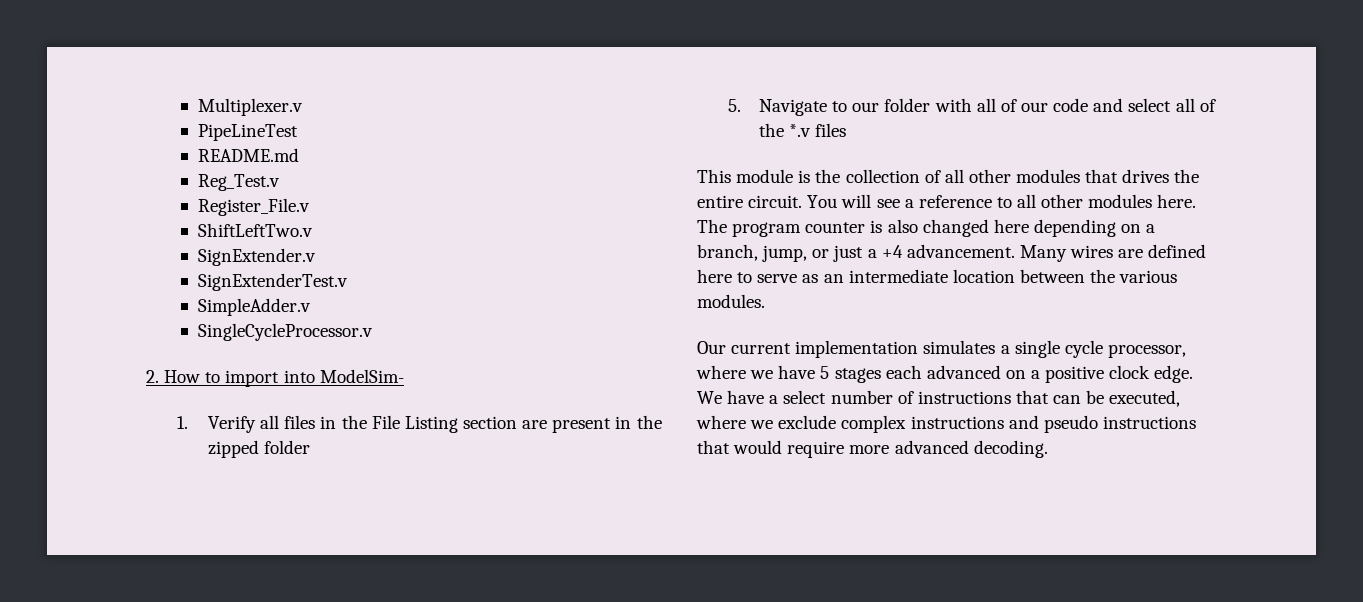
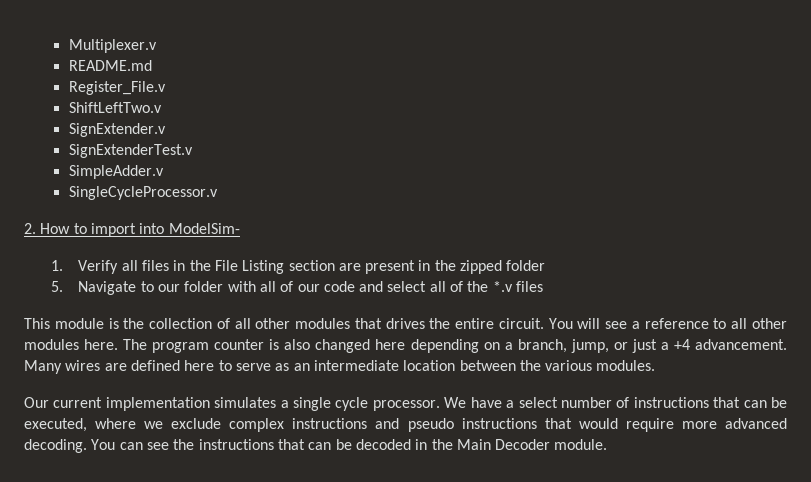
[197,124,298,141] // PipeLineTest -> (157, 46) none
[197,174,280,191] // Reg_Test.v -> (152, 65) none
[1107,344,1186,358] [696,365,1194,383] processor, where we have 5 stages each advanced on a positive clock edge. -> [372,400,440,411] processor.
(1048, 449) none -> [91,439,608,450] You can see the instructions that can be decoded in the Main Decoder module.

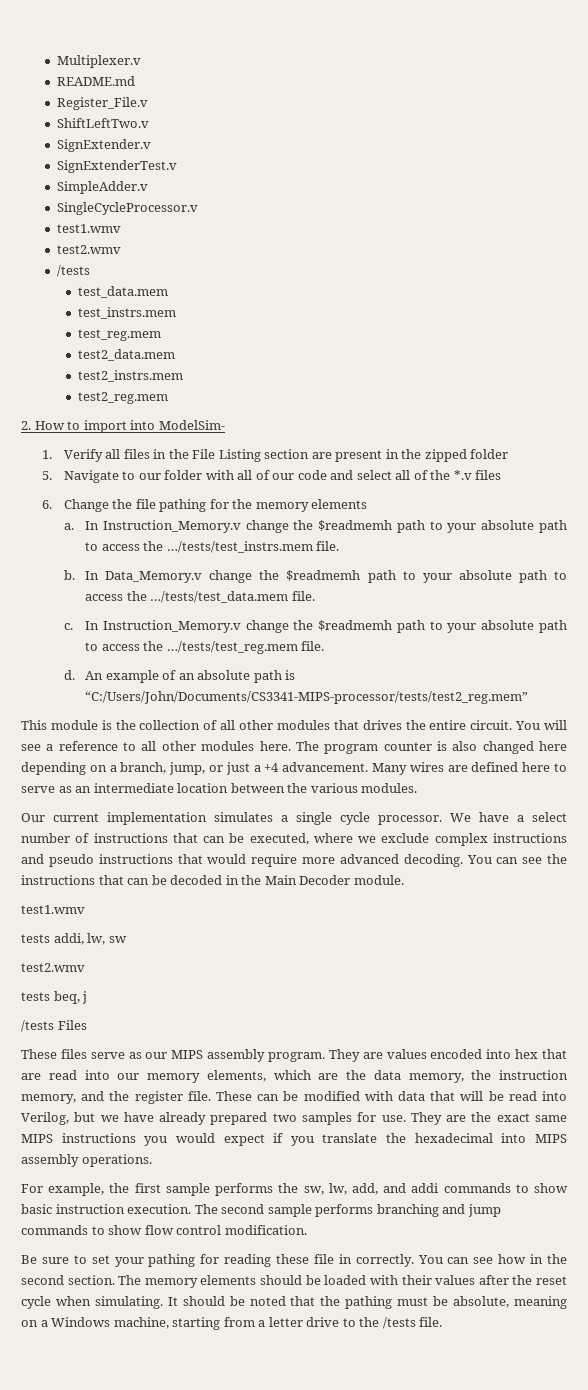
(218, 193) none -> [56,224,121,233] [56,245,121,254] [56,265,90,277] [78,286,169,298] [78,307,177,319] [78,329,162,341] [78,349,176,361] [78,370,184,382] [78,392,169,404] // test1.wmv // test2.wmv // /tests // test_data.mem // test_instrs.mem // test_reg.mem // test2_data.mem // test2_instrs.mem // test2_reg.mem
(544, 286) none -> [42,499,368,512] [63,520,568,533] [85,541,340,553] [63,570,567,583] [85,591,315,603] [63,620,568,633] [85,641,325,654] [63,670,296,683] [85,691,529,704] // 6. Change the file pathing for the memory elements // a. In Instruction_Memory.v change the $readmemh path to your absolute path to access the …/tests/test_instrs.mem file. // b. In Data_Memory.v change the $readmemh path to your absolute path to access the …/tests/test_data.mem file. // c. In Instruction_Memory.v change the $readmemh path to your absolute path to access the …/tests/test_reg.mem file. // d. An example of an absolute path is “C:/Users/John/Documents/CS3341-MIPS-processor/tests/test2_reg.mem”
(608, 444) none -> [21,905,85,914] [21,933,127,945] [21,963,85,972] [21,991,88,1004] [21,1020,87,1032] [21,1049,567,1062] [21,1070,568,1083] [21,1091,567,1104] [21,1112,567,1125] [21,1133,567,1146] [21,1154,152,1167] [21,1183,569,1196] [21,1204,501,1217] [21,1225,307,1235] [21,1254,567,1267] [21,1275,568,1288] [21,1296,567,1309] [21,1317,443,1330] // test1.wmv // tests addi, lw, sw // test2.wmv // tests beq, j // /tests Files // These files serve as our MIPS assembly program. They are values encoded into hex that are read into our memory elements, which are the data memory, the instruction memory, and the register file. These can be modified with data that will be read into Verilog, but we have already prepared two samples for use. They are the exact same MIPS instructions you would expect if you translate the hexadecimal into MIPS assembly operations. // For example, the first sample performs the sw, lw, add, and addi commands to show basic instruction execution. The second sample performs branching and jump commands to show flow control modification. // Be sure to set your pathing for reading these file in correctly. You can see how in the second section. The memory elements should be loaded with their values after the reset cycle when simulating. It should be noted that the pathing must be absolute, meaning on a Windows machine, starting from a letter drive to the /tests file.

